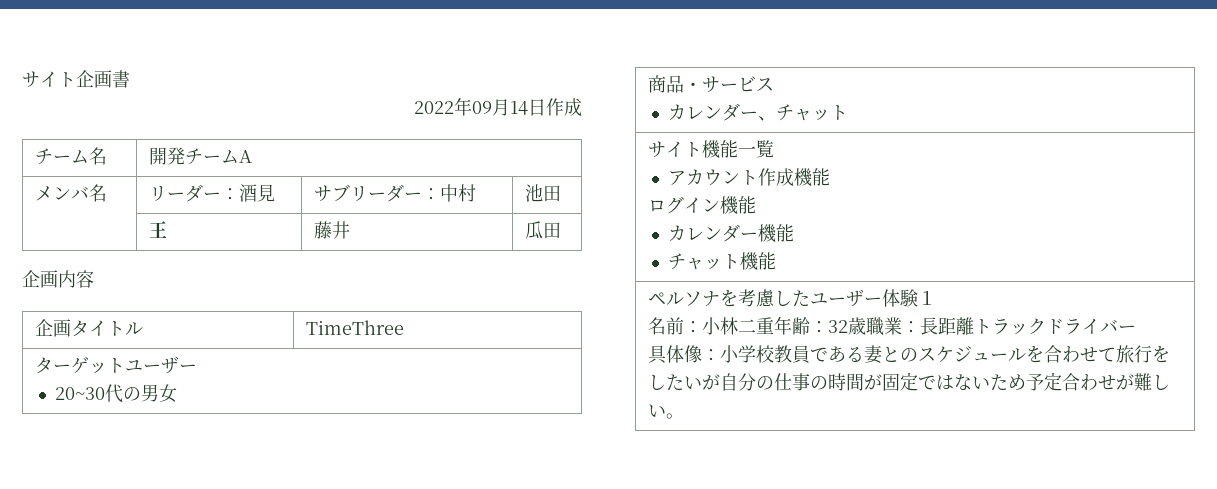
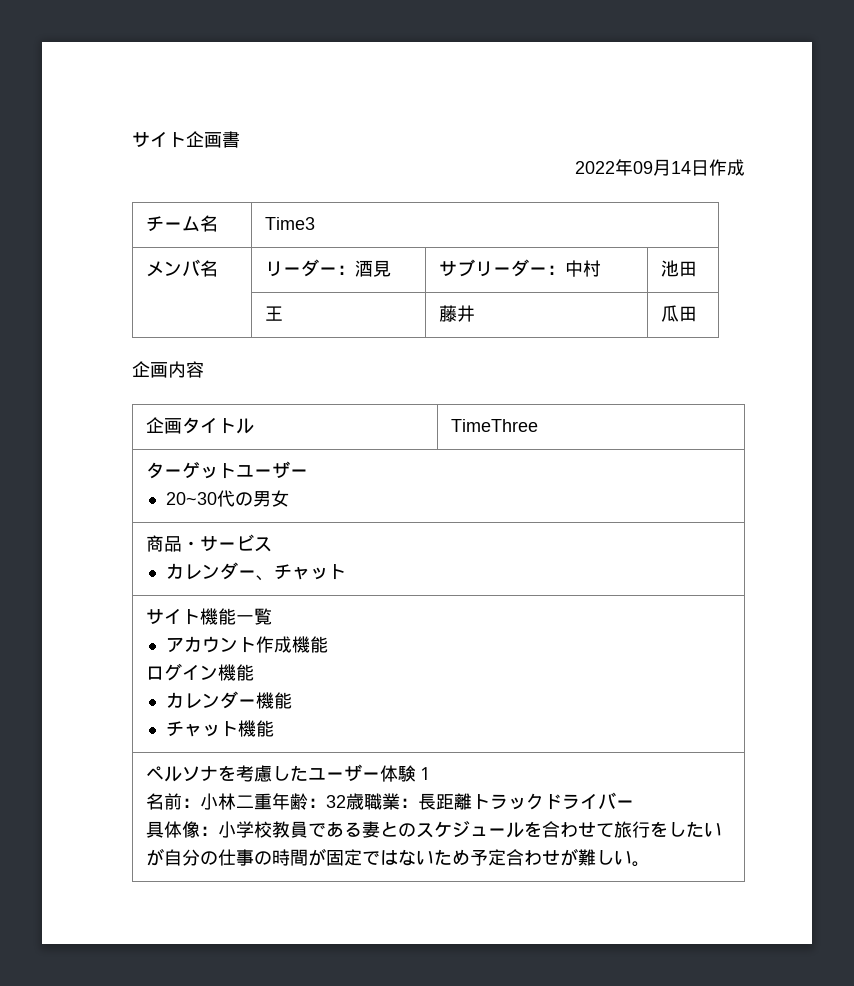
[149,147,253,165] 開発チームA -> [264,217,315,230] Time3

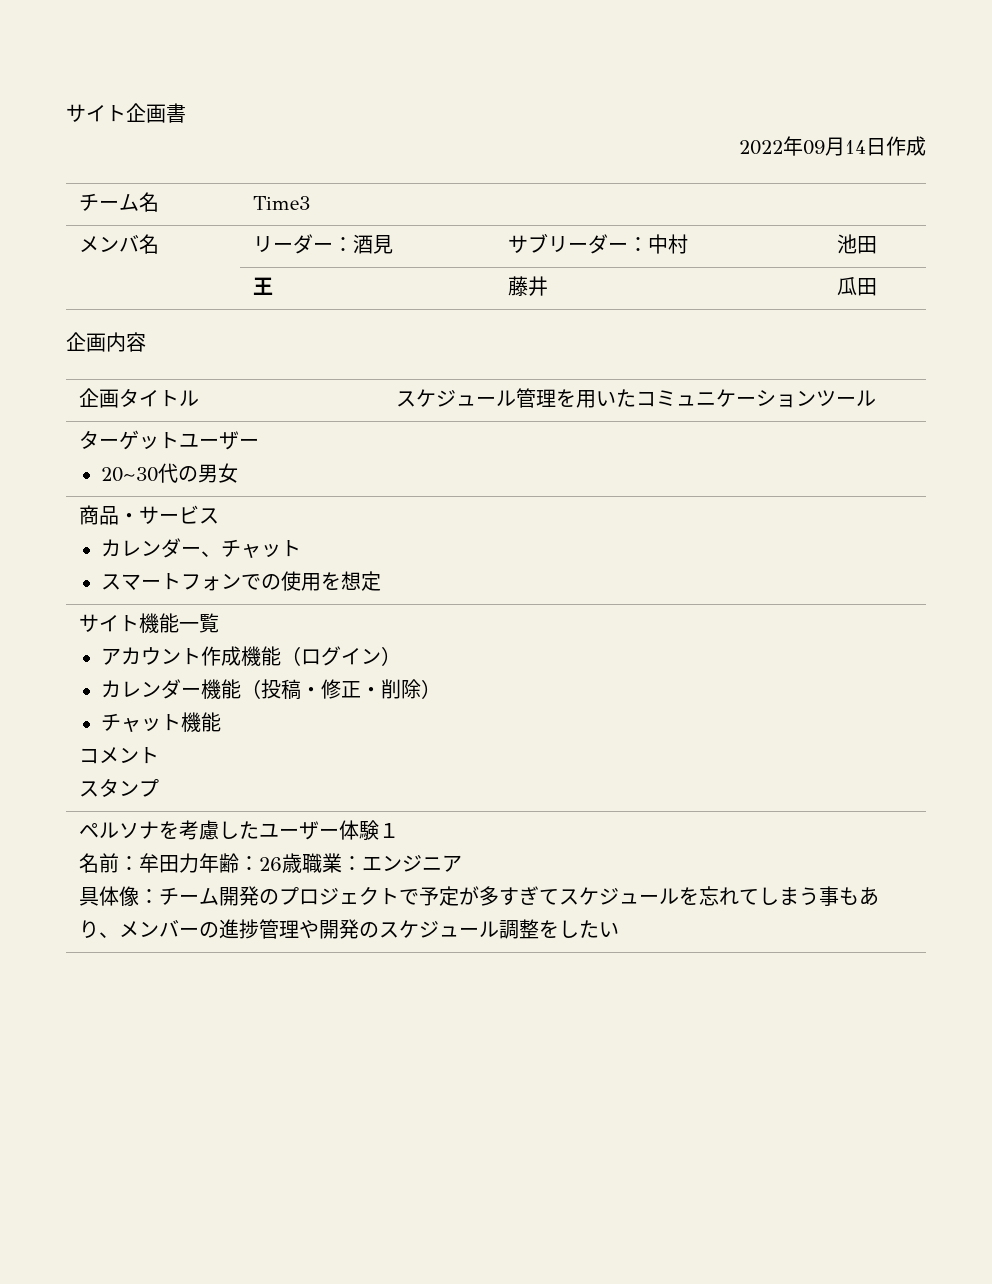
[450,419,538,432] TimeThree -> [396,388,877,408] スケジュール管理を用いたコミュニケーションツール
(346, 572) none -> [101,571,382,591] // スマートフォンでの使用を想定
(328, 644) // -> [281,646,302,666] （
[217,664,254,681] 機能 -> [381,646,402,666] ）
(292, 700) none -> [241,679,442,700] （投稿・修正・削除）
(274, 728) none -> [79,747,160,764] [79,778,160,797] // コメント // スタンプ
[199,792,634,810] [145,821,722,838] [145,848,650,867] 小林二重年齢：32歳職業：長距離トラックドライバー // 具体像：小学校教員である妻とのスケジュールを合わせて旅行をしたいが自分の仕事の時間が固定ではないため予定合わせが難しい。 -> [139,853,463,873] [79,886,880,906] [79,919,620,939] 牟田力年齢：26歳職業：エンジニア // 具体像：チーム開発のプロジェクトで予定が多すぎてスケジュールを忘れてしまう事もあり、メンバーの進捗管理や開発のスケジュール調整をしたい

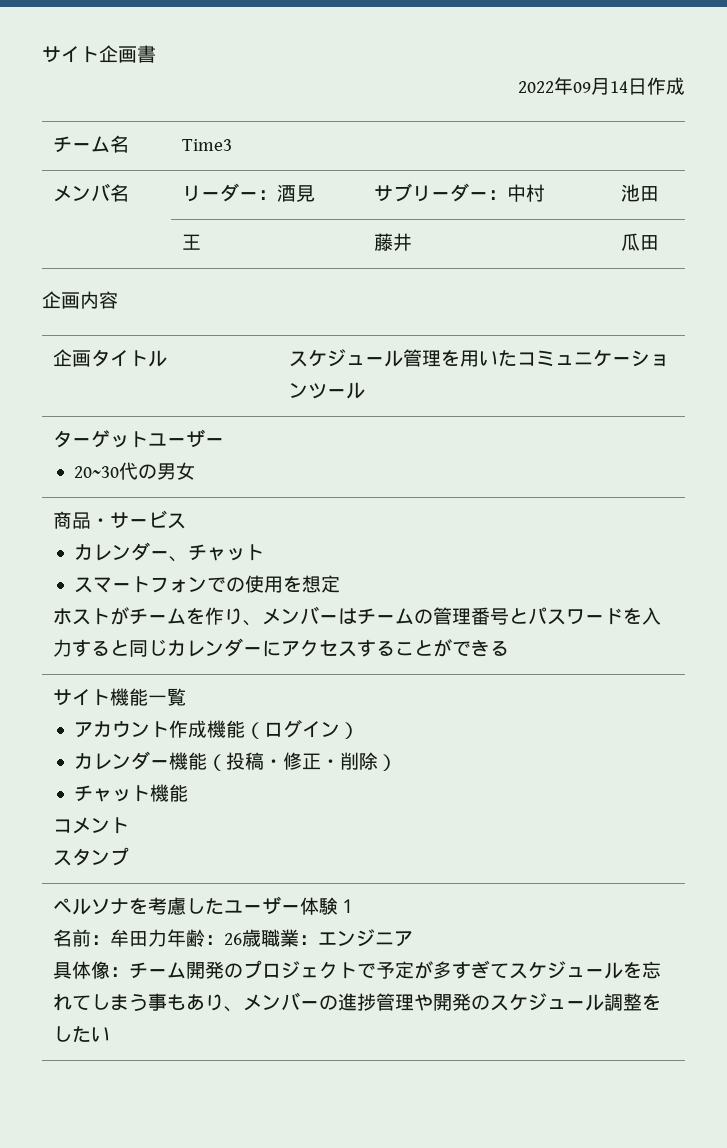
(382, 581) none -> [53,606,662,626] [53,638,510,657] // ホストがチームを作り、メンバーはチームの管理番号とパスワードを入力すると同じカレンダーにアクセスすることができる

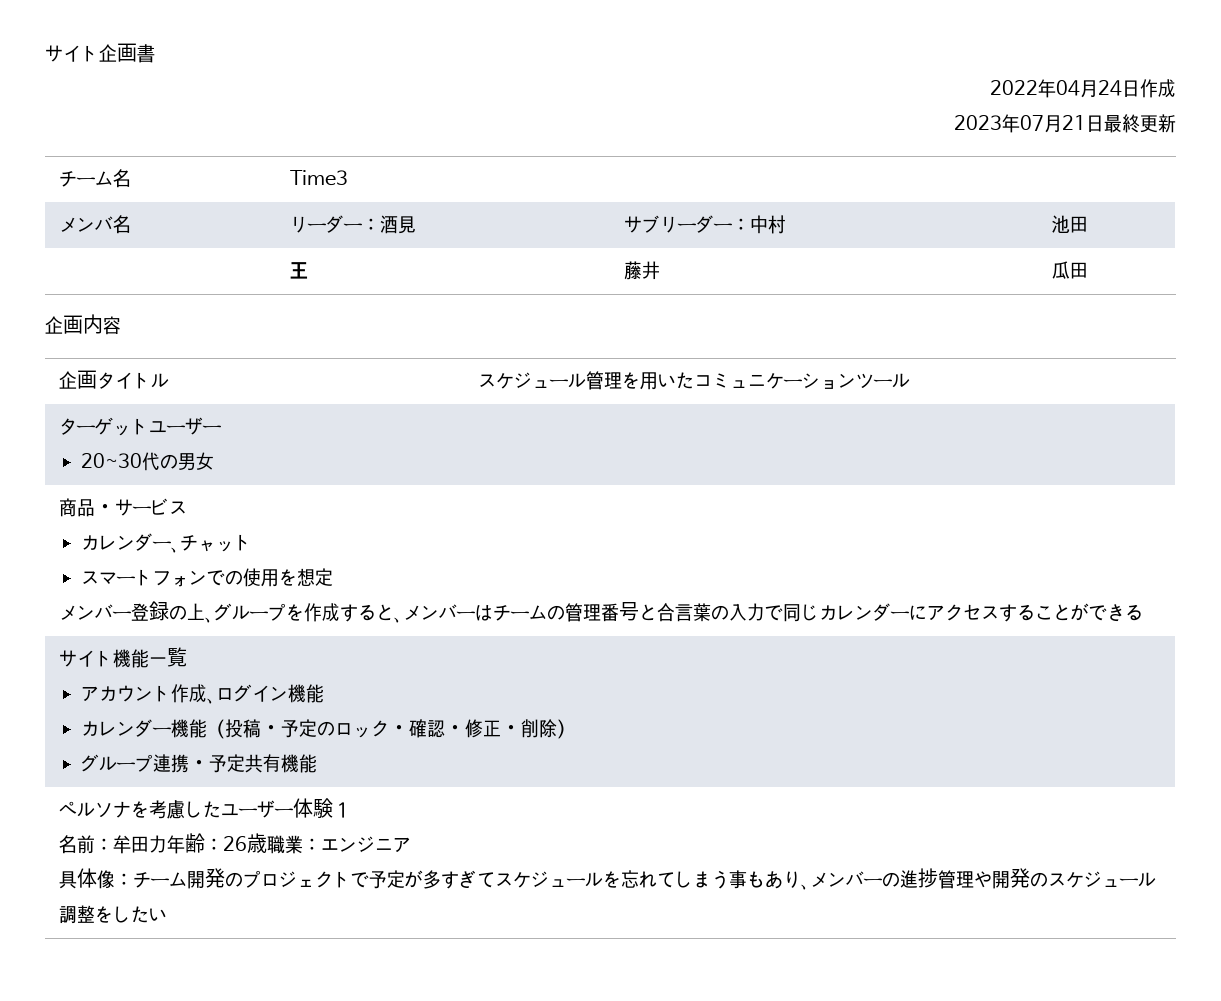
[573,78,628,95] 09月14 -> [1056,80,1122,98] 04月24
(685, 86) none -> [954,114,1176,133] // 2023年07月21日最終更新
[53,607,244,625] ホストがチームを作り -> [59,601,395,623] メンバー登録の上、グループを作成すると
[528,607,662,625] [53,639,130,657] パスワードを入力すると -> [657,603,784,622] 合言葉の入力で
[206,720,264,739] 機能（ -> [207,698,217,704] 、
[339,722,359,739] ） -> [288,684,325,703] 機能
[282,752,397,771] [73,784,188,802] [53,817,130,834] [53,847,130,866] 修正・削除） // チャット機能 // コメント // スタンプ -> [281,719,576,739] [81,754,318,773] 予定のロック・確認・修正・削除） // グループ連携・予定共有機能

